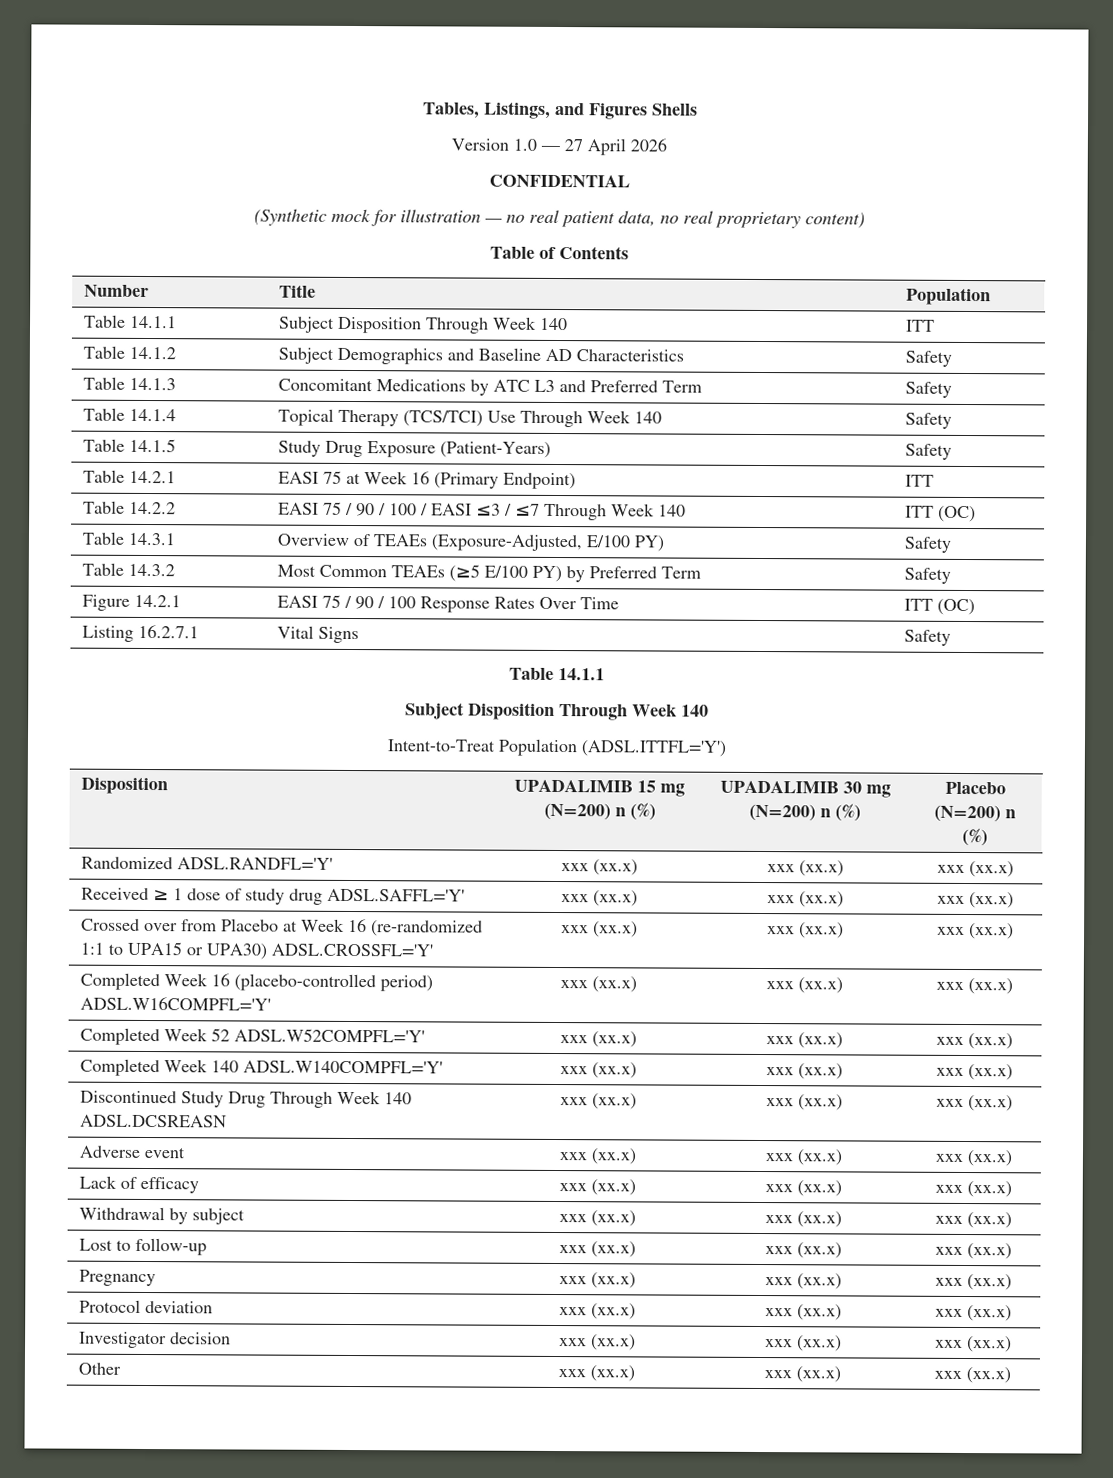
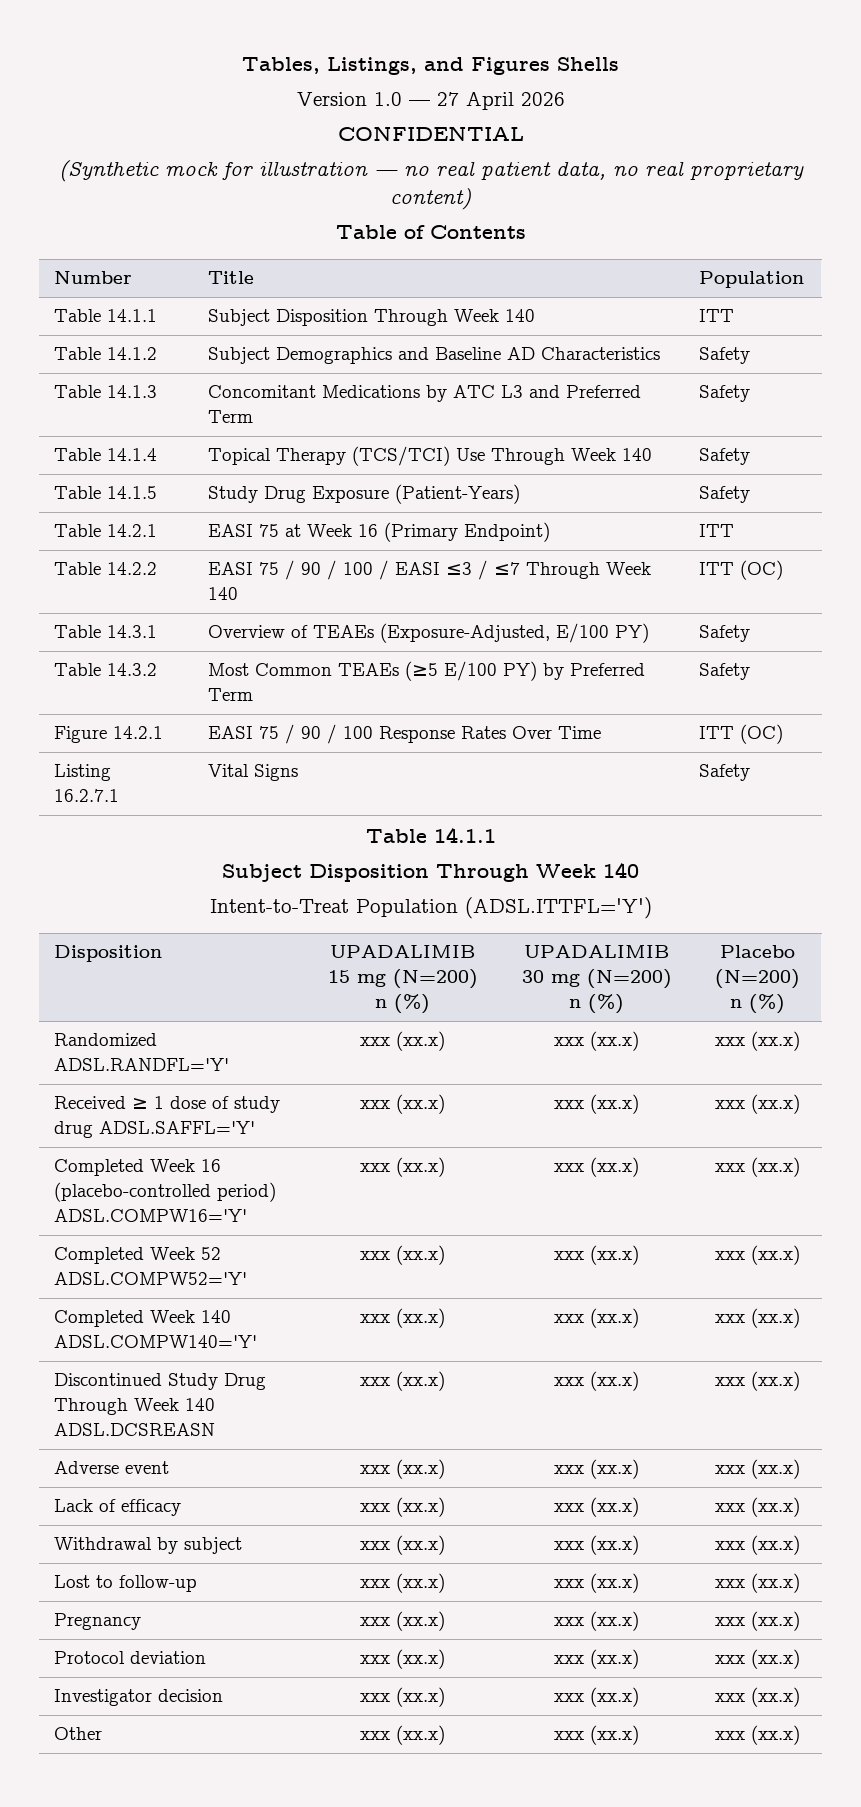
[81,918,484,937] [80,941,434,960] [561,921,638,938] [766,922,844,939] [936,923,1014,940] // Crossed over from Placebo at Week 16 (re-randomized 1:1 to UPA15 or UPA30) ADSL.CROSSFL='Y' | xxx (xx.x) | xxx (xx.x) | xxx (xx.x) -> (800, 1104) none
[80,996,272,1011] ADSL.W16COMPFL='Y' -> [54,1209,248,1222] ADSL.COMPW16='Y'
[234,1028,426,1043] ADSL.W52COMPFL='Y' -> [54,1272,248,1285] ADSL.COMPW52='Y'
[243,1060,444,1074] ADSL.W140COMPFL='Y' -> [54,1335,258,1348] ADSL.COMPW140='Y'

